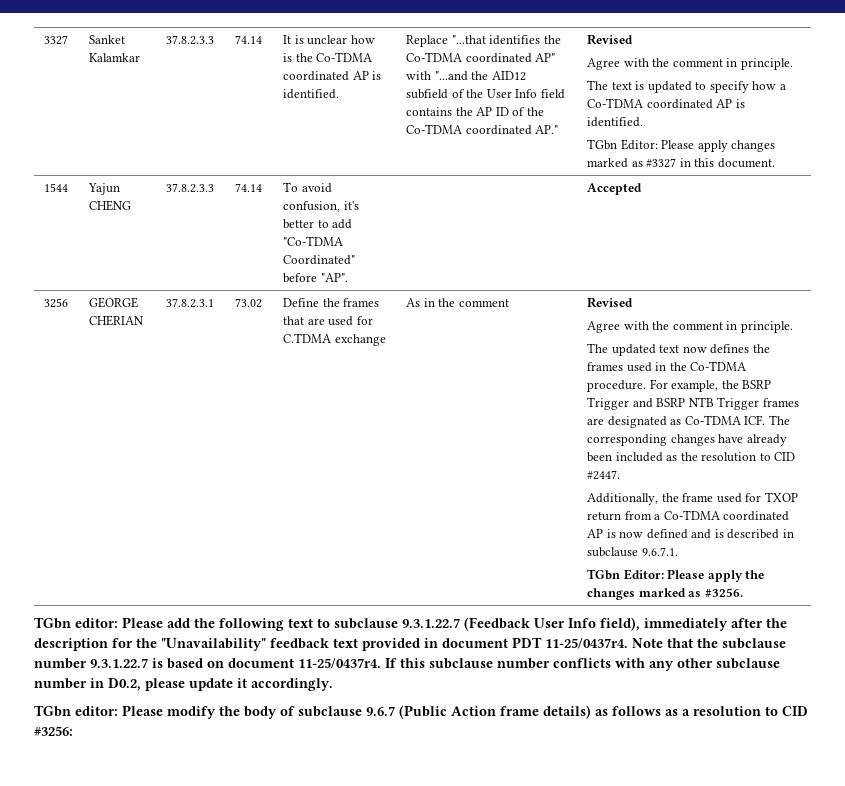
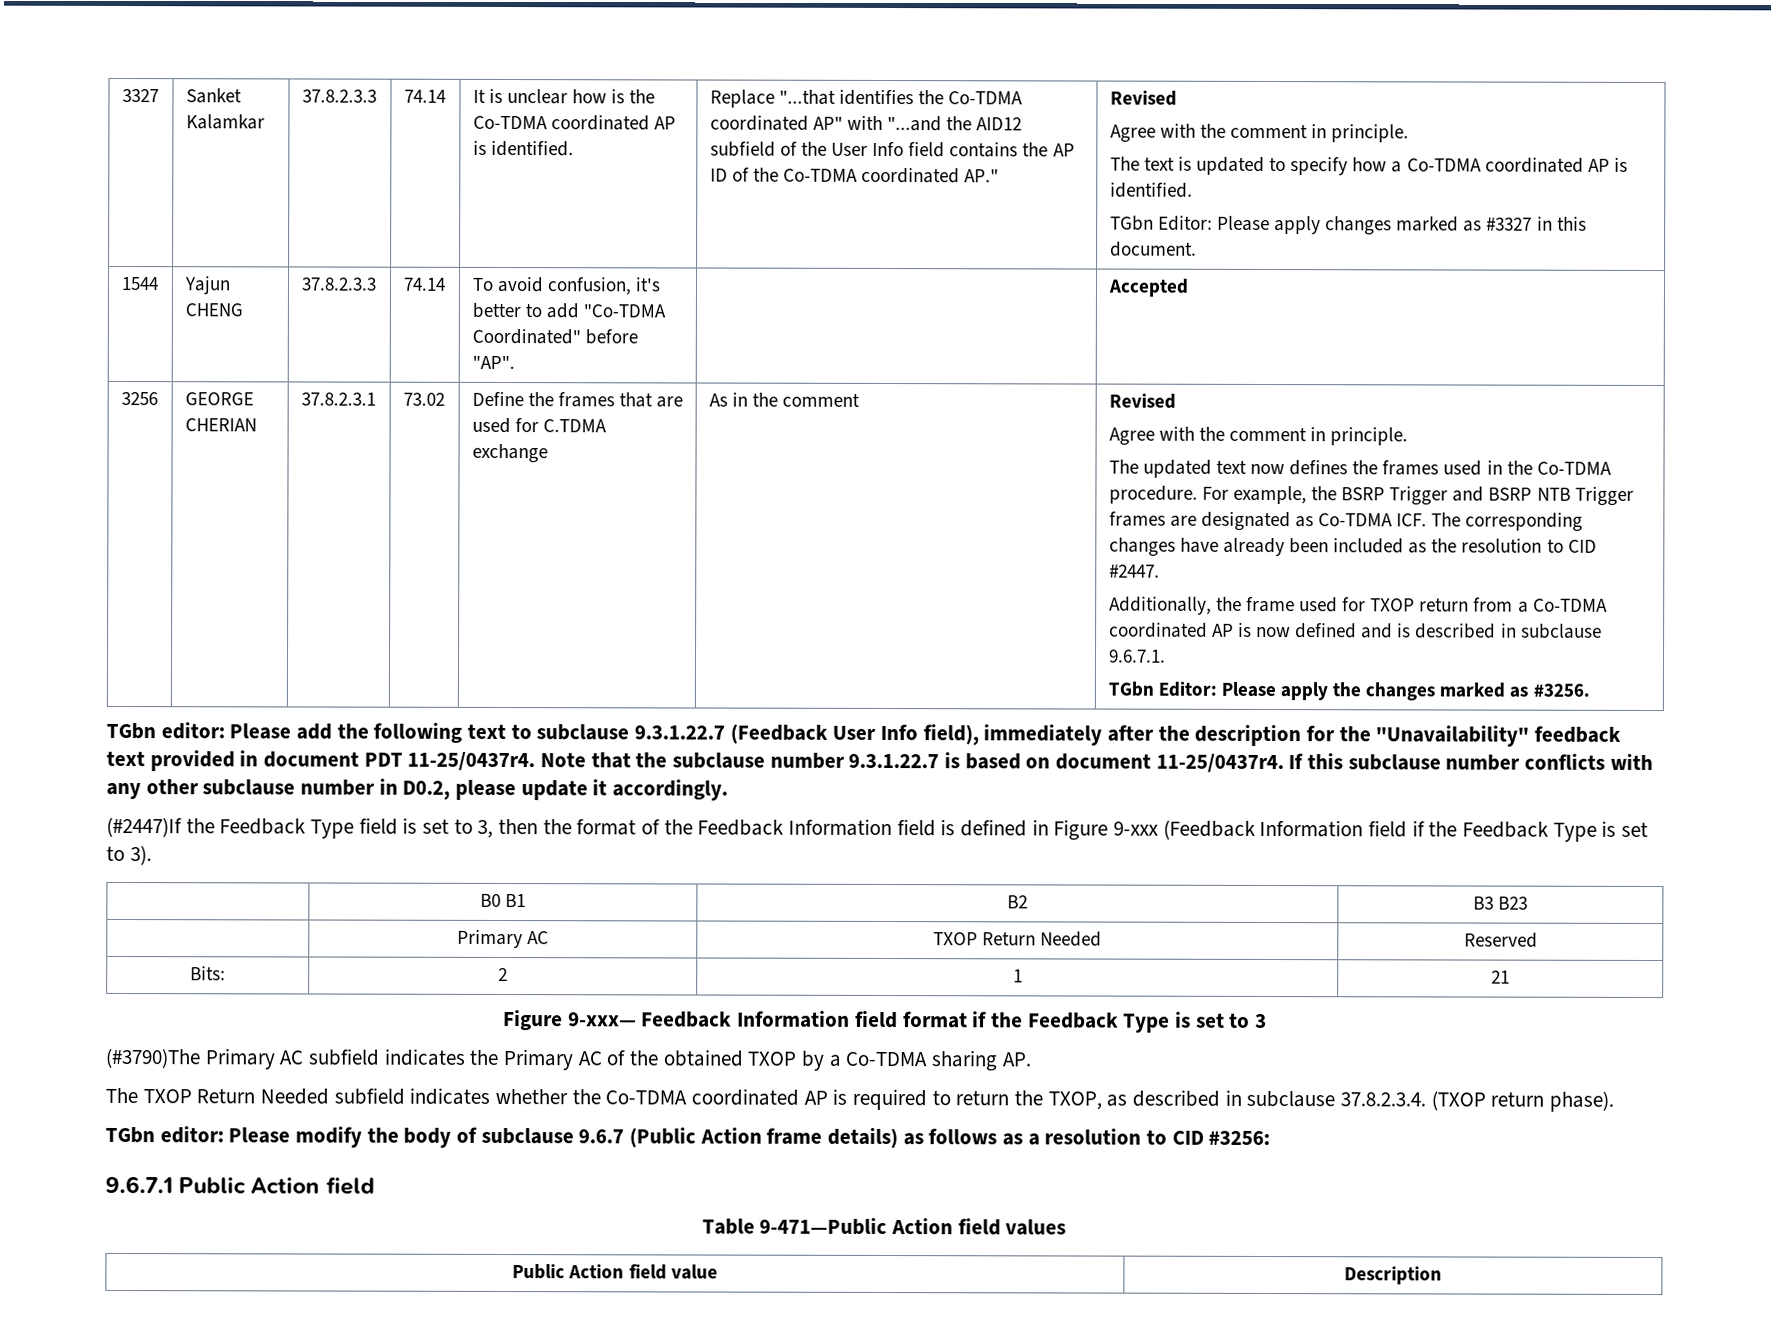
(333, 684) none -> [106,816,1649,842] [106,845,152,866] [479,893,527,908] [1007,895,1028,909] [1472,896,1529,910] [456,929,550,949] [932,931,1103,947] [1463,932,1538,948] [190,966,226,981] [498,967,508,982] [1012,969,1023,983] [1491,970,1510,984] [503,1010,1267,1033] [105,1047,1031,1072] [105,1087,1615,1112] // (#2447)If the Feedback Type field is set to 3, then the format of the Feedback Information field is defined in Figure 9-xxx (Feedback Information field if the Feedback Type is set to 3). // | B0 B1 | B2 | B3 B23 // | Primary AC | TXOP Return Needed | Reserved // Bits: | 2 | 1 | 21 // Figure 9-xxx— Feedback Information field format if the Feedback Type is set to 3 // (#3790)The Primary AC subfield indicates the Primary AC of the obtained TXOP by a Co-TDMA sharing AP. // The TXOP Return Needed subfield indicates whether the Co-TDMA coordinated AP is required to return the TXOP, as described in subclause 37.8.2.3.4. (TXOP return phase).
(73, 731) none -> [105,1175,375,1195] [701,1217,1067,1236] [512,1263,718,1280] [1344,1266,1442,1285] // 9.6.7.1 Public Action field // Table 9-471—Public Action field values // Public Action field value | Description

